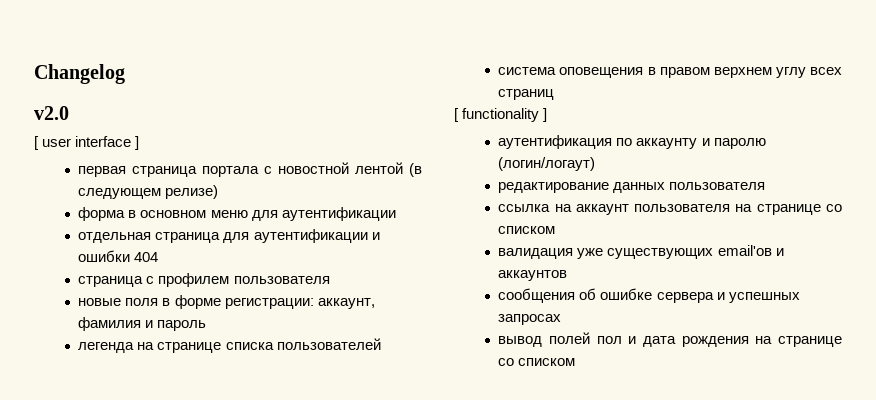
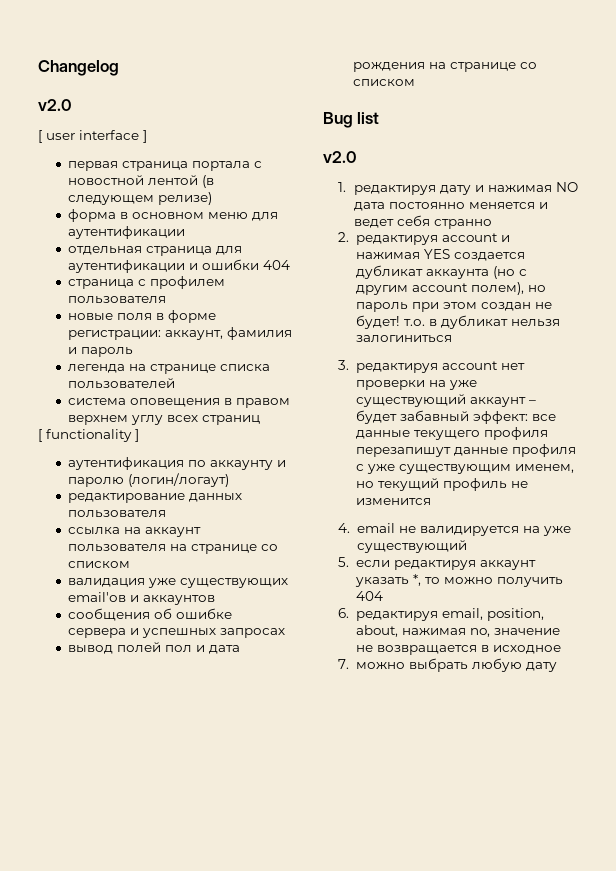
(576, 362) none -> [323,112,380,128] [323,151,357,163] [338,182,578,195] [353,202,548,211] [353,215,492,229] [338,232,511,245] [356,249,526,261] [356,265,528,279] [356,282,547,295] [356,302,553,312] [356,315,561,329] [356,335,453,343] [338,360,526,373] [356,380,478,390] [356,394,537,407] [356,410,557,424] [356,427,549,440] [356,444,577,457] [356,464,575,474] [356,478,529,491] [356,498,432,505] [338,523,572,536] [357,540,468,553] [338,557,537,570] [355,574,564,587] [356,591,384,601] [338,608,545,621] [356,625,561,637] [356,645,562,655] [338,658,558,672] // Bug list // v2.0 // 1. редактируя дату и нажимая NO дата постоянно меняется и ведет себя странно // 2. редактируя account и нажимая YES создается дубликат аккаунта (но с другим account полем), но пароль при этом создан не будет! т.о. в дубликат нельзя залогиниться // 3. редактируя account нет проверки на уже существующий аккаунт – будет забавный эффект: все данные текущего профиля перезапишут данные профиля с уже существующим именем, но текущий профиль не изменится // 4. email не валидируется на уже существующий // 5. если редактируя аккаунт указать *, то можно получить 404 // 6. редактируя email, position, about, нажимая no, значение не возвращается в исходное // 7. можно выбрать любую дату

